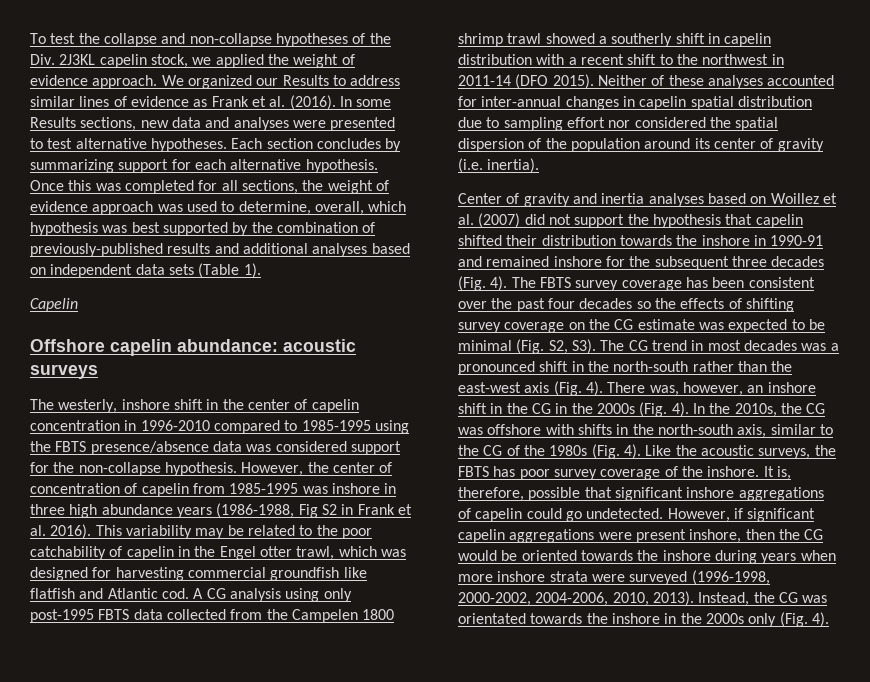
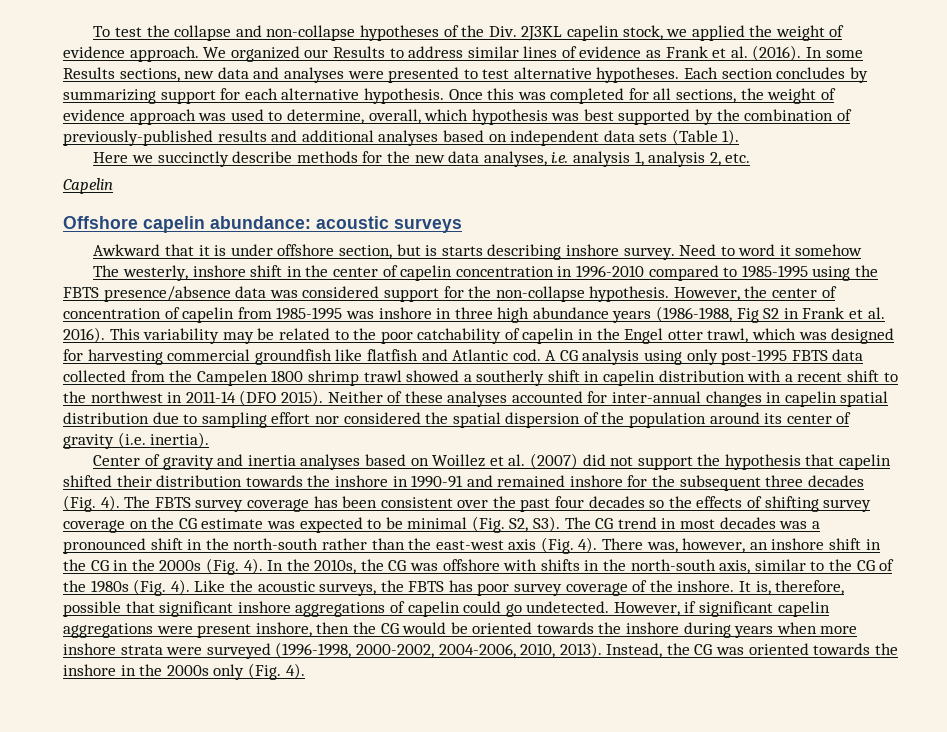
(261, 270) none -> [93,151,751,167] // Here we succinctly describe methods for the new data analyses, i.e. analysis 1, analysis 2, etc.
(98, 371) none -> [93,244,863,260] // Awkward that it is under offshore section, but is starts describing inshore survey. Need to word it somehow
[458,613,526,624] orientated -> [748,643,809,655] oriented

